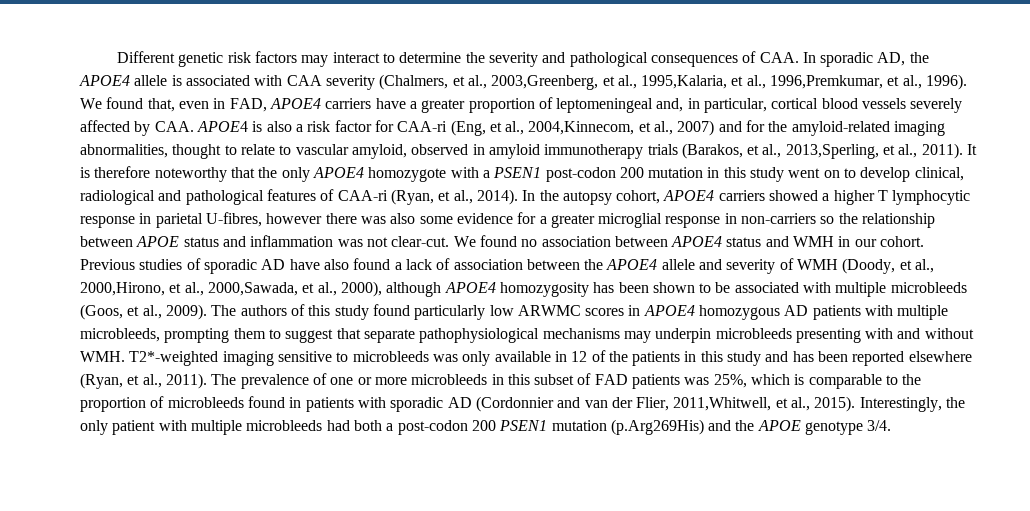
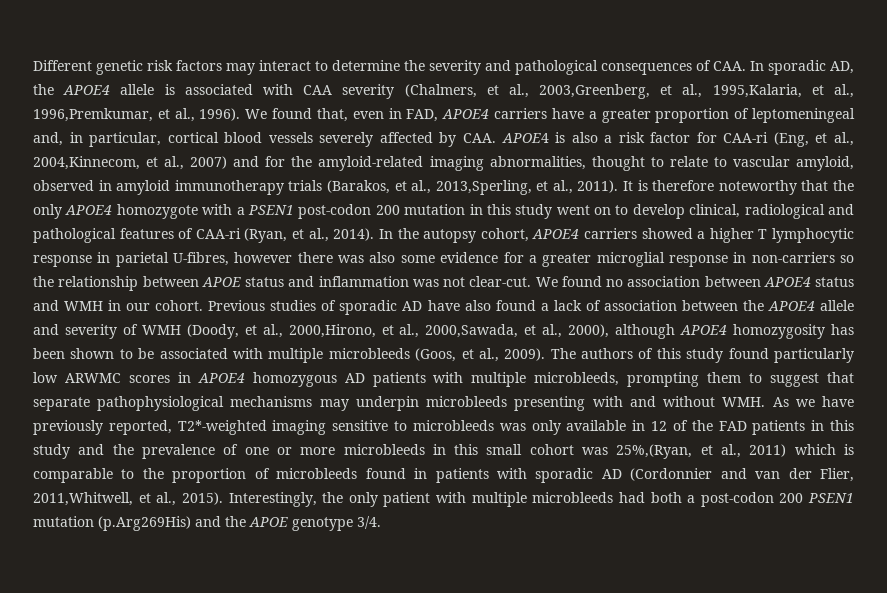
(125, 356) none -> [772,396,855,407] [33,420,172,435] As we have previously reported,
(628, 356) none -> [718,421,747,431] FAD
[792,351,972,366] [80,373,237,389] has been reported elsewhere (Ryan, et al., 2011). The -> [112,444,134,455] the
[534,373,747,389] subset of FAD patients was 25%, -> [486,444,787,459] small cohort was 25%,(Ryan, et al., 2011)

